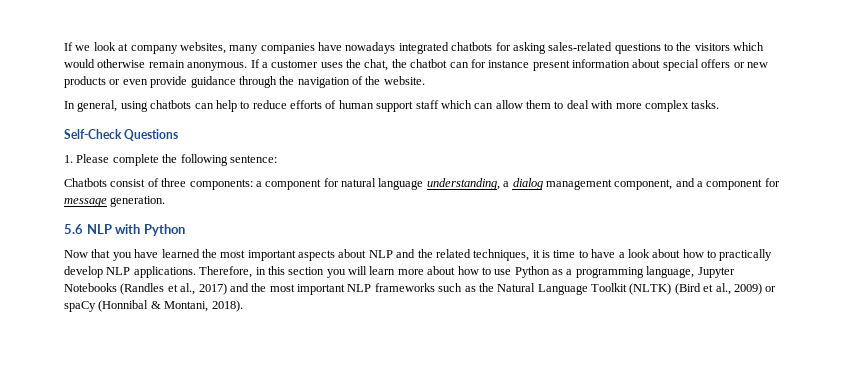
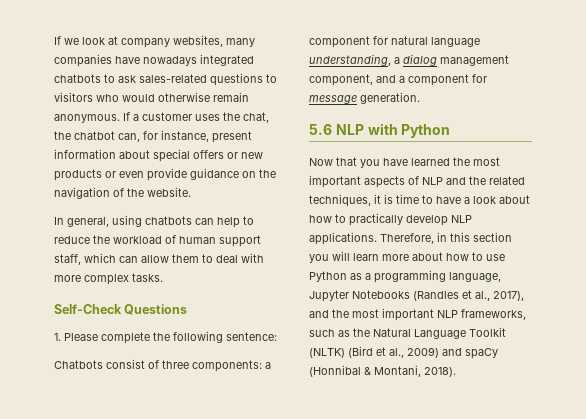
[495,42,546,54] for asking -> [104,74,136,83] to ask
[676,42,765,51] the visitors which -> [54,92,119,102] visitors who
[449,59,530,68] can for instance -> [118,130,209,142] can, for instance,
[238,76,277,88] through -> [242,171,256,178] on
[290,100,322,109] efforts -> [93,235,162,244] the workload
[415,100,439,109] staff -> [54,254,81,265] staff,
[338,249,367,258] about -> [408,176,419,185] of
[198,283,227,295] 2017) -> [493,291,524,301] 2017),
[374,283,435,292] frameworks -> [461,309,526,320] frameworks,
[765,286,777,292] or -> [442,348,462,356] and

